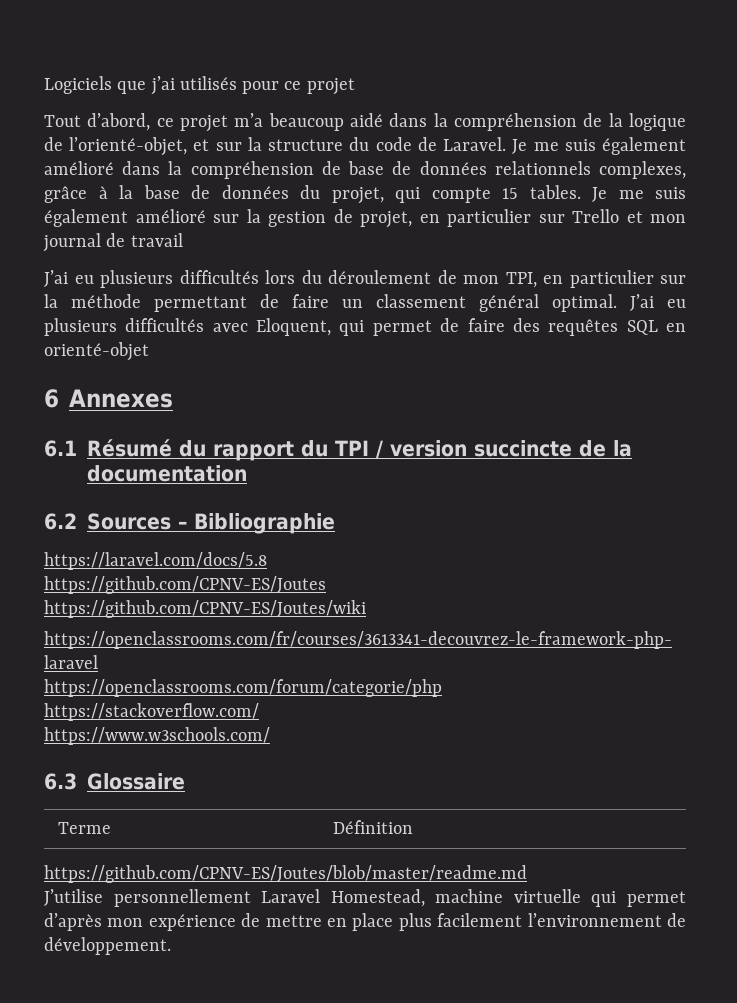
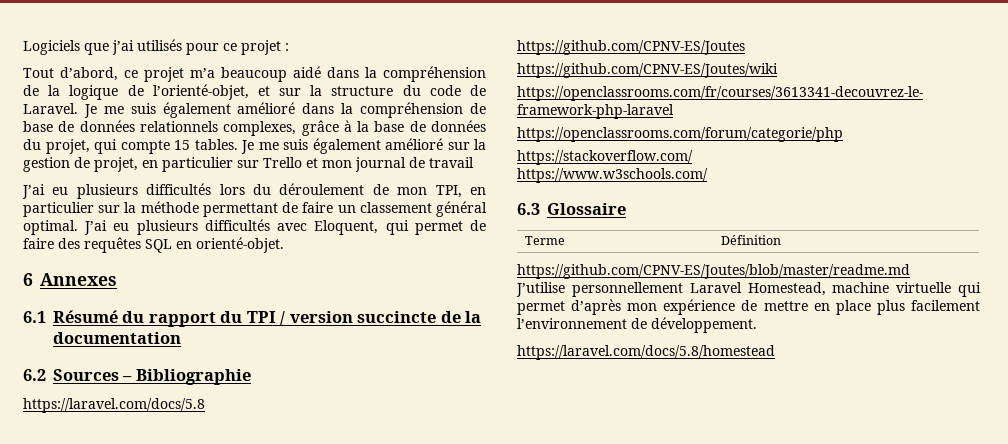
(355, 86) none -> [285,43,289,51] :
[44,342,149,361] orienté-objet -> [196,237,284,253] orienté-objet.
(171, 946) none -> [517,345,775,360] // https://laravel.com/docs/5.8/homestead

